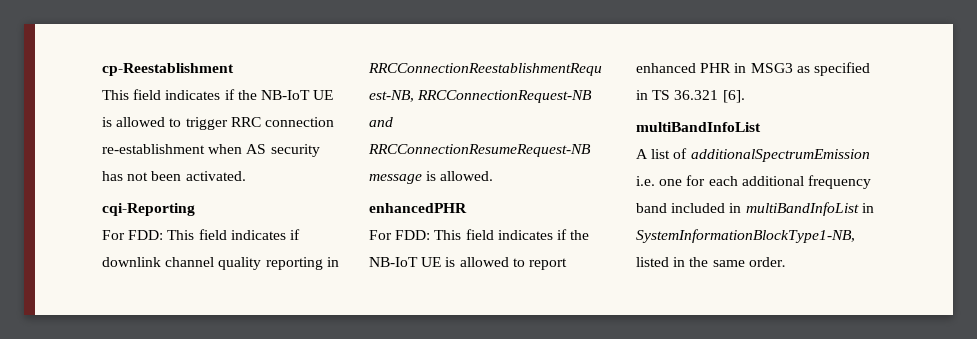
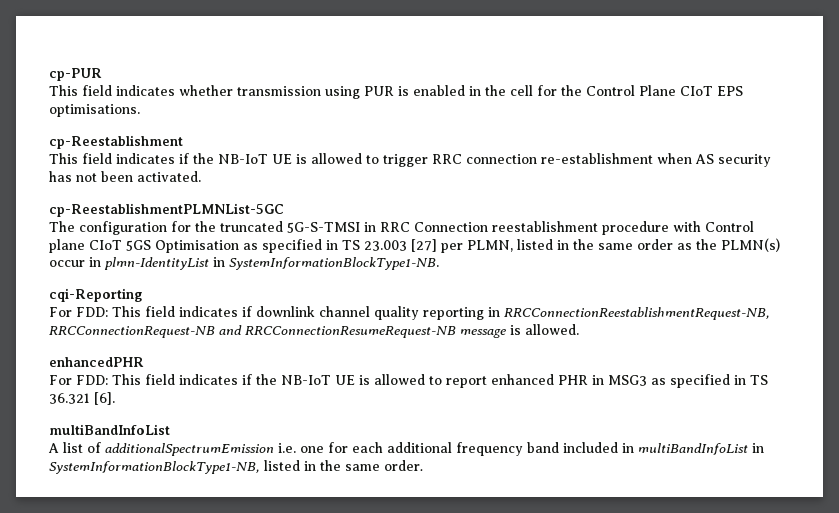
(102, 69) none -> [49,68,102,81] [49,85,743,99] [49,104,140,117] cp-PUR // This field indicates whether transmission using PUR is enabled in the cell for the Control Plane CIoT EPS optimisations. //
(246, 176) none -> [49,203,284,217] [49,221,754,235] [49,238,780,253] [49,257,439,270] // cp-ReestablishmentPLMNList-5GC // The configuration for the truncated 5G-S-TMSI in RRC Connection reestablishment procedure with Control plane CIoT 5GS Optimisation as specified in TS 23.003 [27] per PLMN, listed in the same order as the PLMN(s) occur in plmn-IdentityList in SystemInformationBlockType1-NB.

